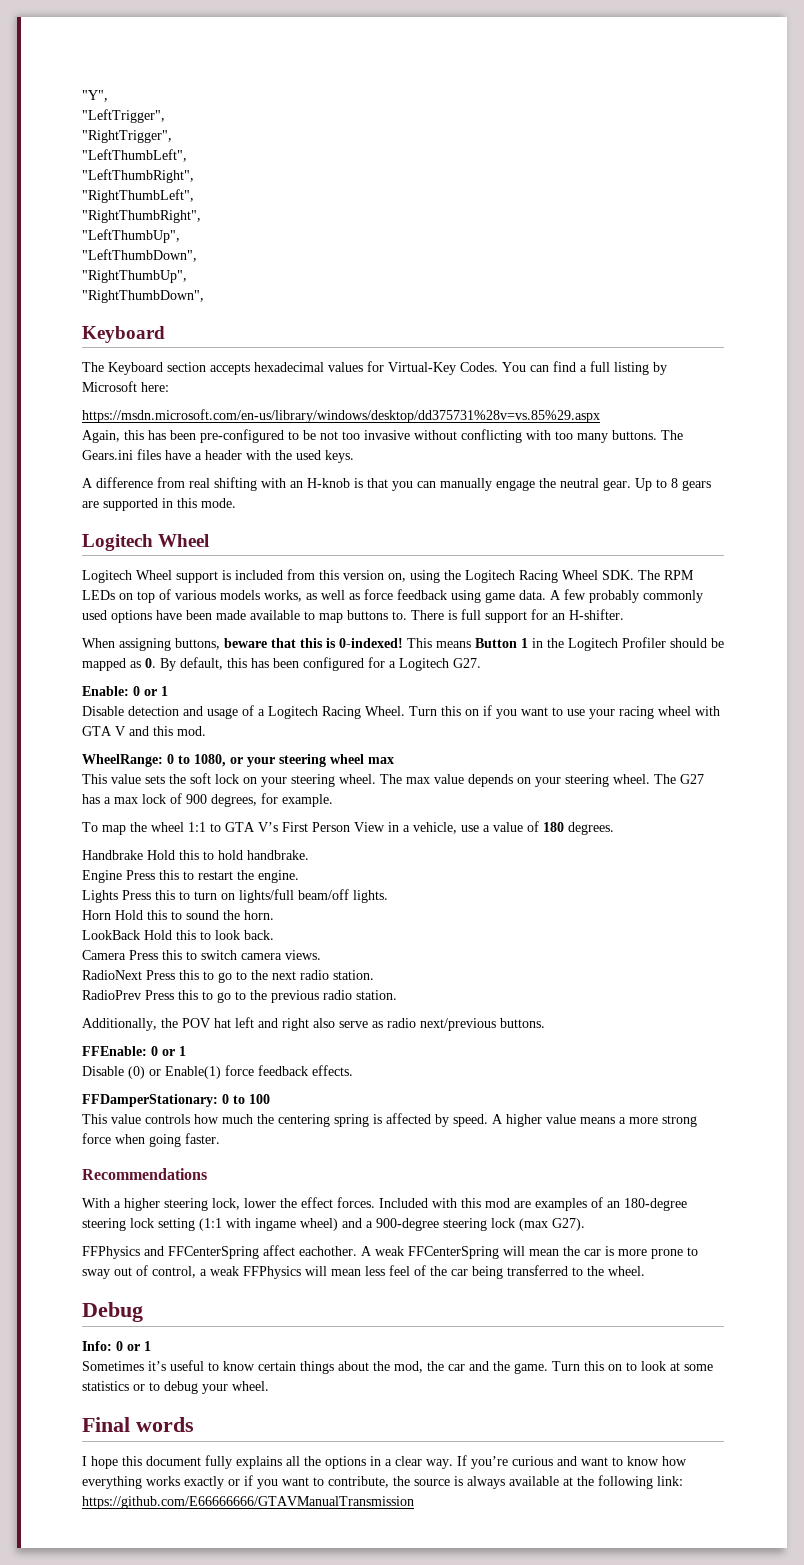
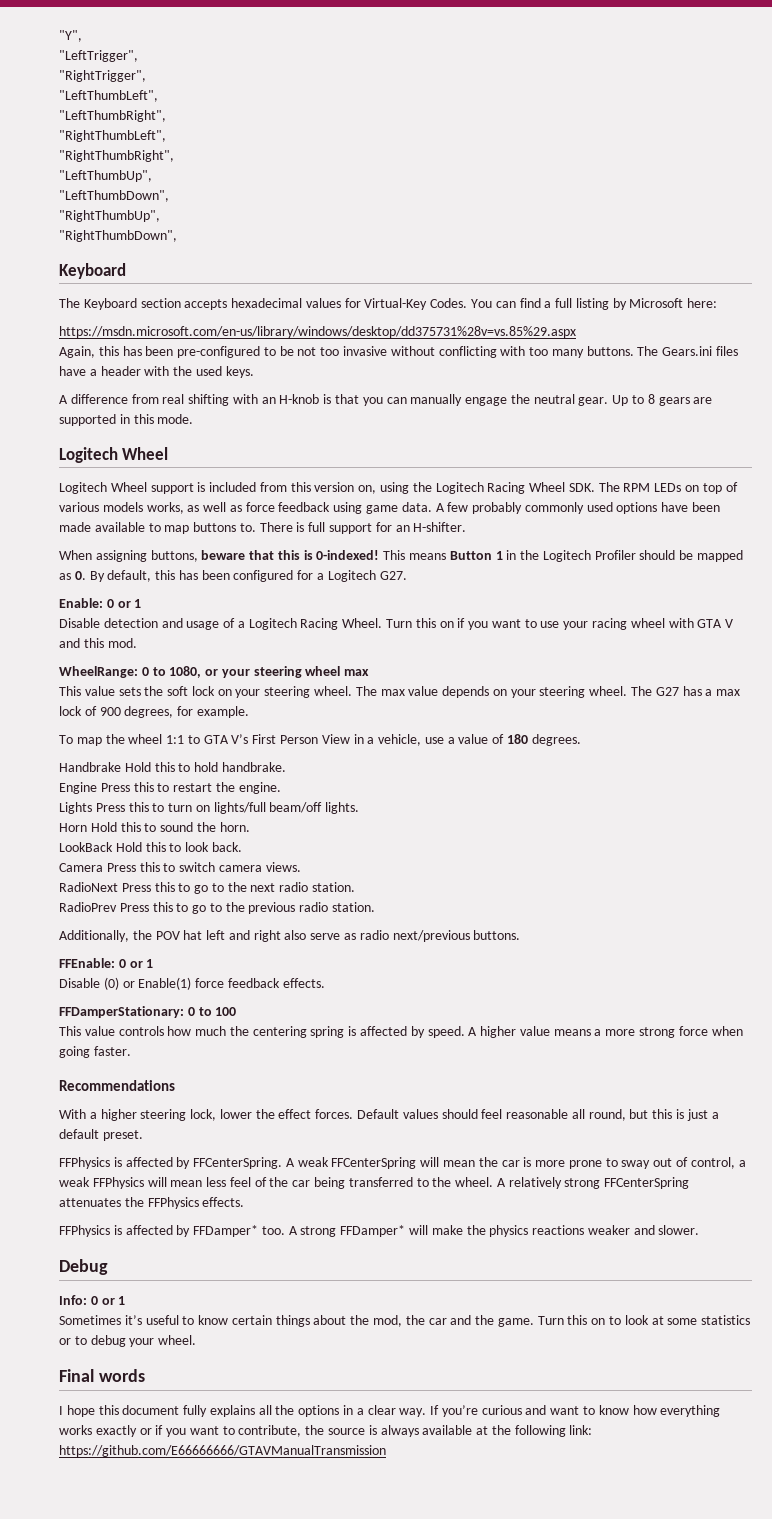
[379,1197,687,1211] [82,1218,585,1231] [82,1245,357,1259] Included with this mod are examples of an 180-degree steering lock setting (1:1 with ingame wheel) and a 900-degree steering lock (max G27). // FFPhysics and FFCenterSpring affect eachother. -> [357,1109,719,1121] [59,1129,143,1141] [59,1157,283,1169] Default values should feel reasonable all round, but this is just a default preset. // FFPhysics is affected by FFCenterSpring.
(645, 1271) none -> [496,1177,690,1189] [59,1197,245,1209] [59,1225,700,1237] A relatively strong FFCenterSpring attenuates the FFPhysics effects. // FFPhysics is affected by FFDamper* too. A strong FFDamper* will make the physics reactions weaker and slower.

